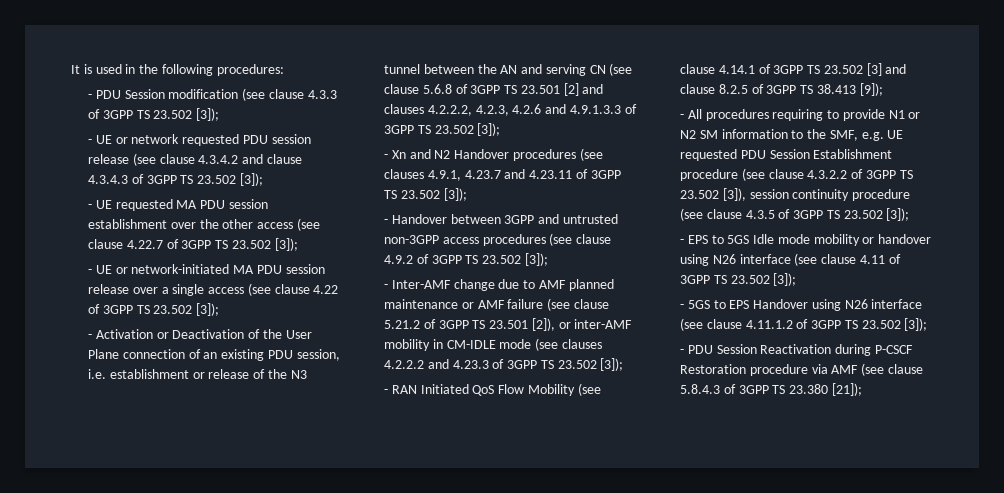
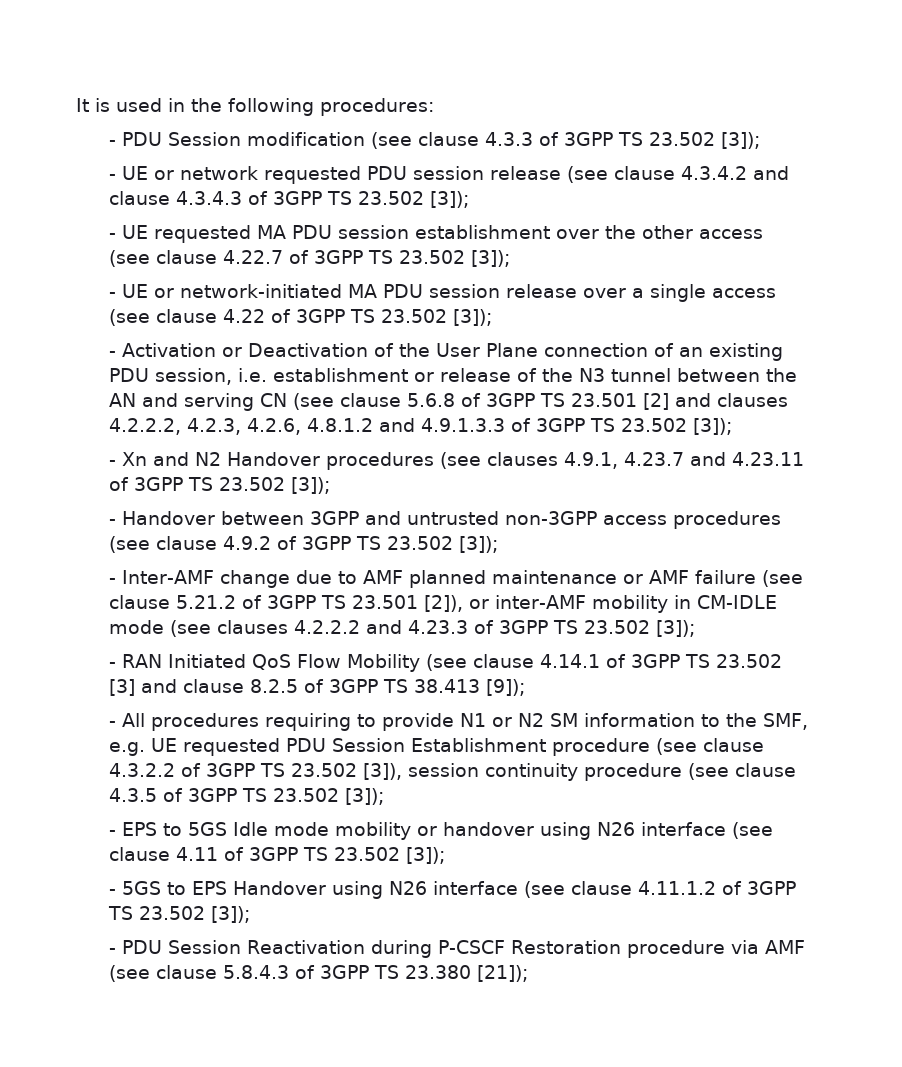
[512,104,542,114] 4.2.6 -> [247,418,374,435] 4.2.6, 4.8.1.2

